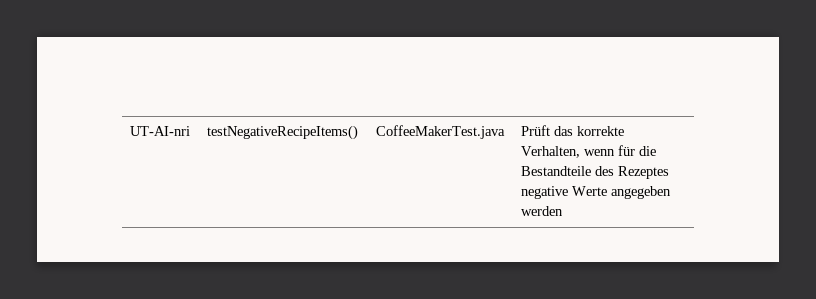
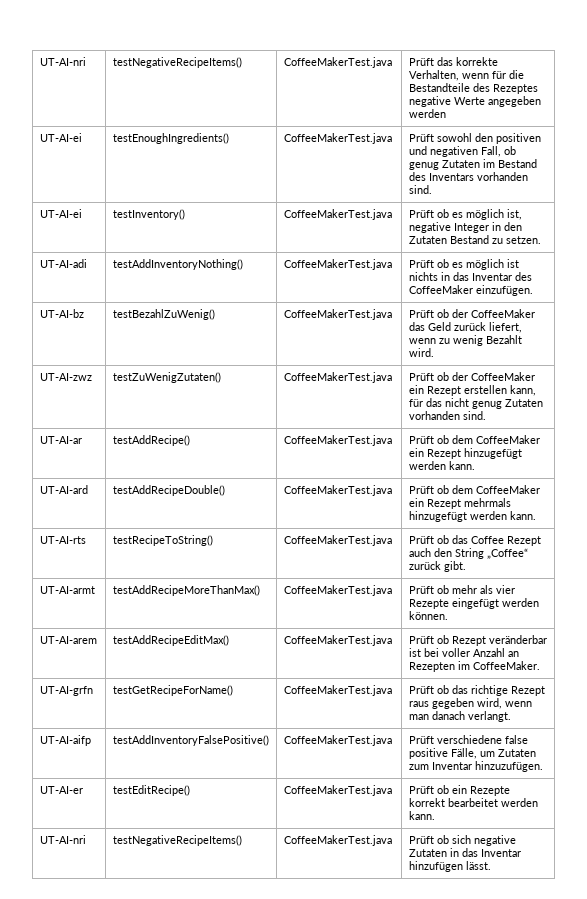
(564, 211) none -> [39,133,82,142] [112,133,229,144] [283,133,392,144] [408,133,541,144] [408,146,516,157] [408,159,537,170] [408,172,528,181] [408,185,432,194] [39,209,82,218] [112,209,185,220] [283,209,392,220] [408,209,522,220] [408,222,522,233] [408,235,541,244] [39,259,87,268] [112,259,243,270] [283,259,392,270] [408,259,519,270] [408,272,532,281] [408,285,533,296] [39,309,84,318] [112,309,215,320] [283,309,392,320] [408,309,535,318] [408,322,522,333] [408,335,522,346] [408,348,434,357] [39,373,92,381] [112,372,221,383] [283,372,392,383] [408,372,535,381] [408,385,536,396] [408,398,543,409] [408,411,486,420] [39,436,82,444] [112,435,190,446] [283,435,392,446] [408,435,540,444] [408,448,522,459] [408,461,475,470] [39,485,88,494] [112,485,225,496] [283,485,392,496] [408,485,540,494] [408,498,511,509] [408,511,536,522] [39,536,86,544] [112,535,213,546] [283,535,392,546] [408,535,541,546] [408,548,528,559] [408,561,466,572] [39,586,95,594] [112,585,260,596] [283,585,392,596] [408,585,515,594] [408,598,539,609] [408,611,448,620] [39,636,97,644] [112,635,229,646] [283,635,392,646] [408,635,547,646] [408,648,519,657] [408,661,540,672] [39,686,93,696] [112,685,233,696] [283,685,392,696] [408,685,545,696] [408,698,532,709] [408,711,511,722] [39,735,91,746] [112,735,269,746] [283,735,392,746] [408,735,528,744] [408,748,536,759] [408,761,543,772] [39,786,83,794] [112,785,190,796] [283,785,392,796] [408,785,510,796] [408,798,538,807] [408,811,435,820] [39,835,86,844] [112,835,242,846] [283,835,392,846] [408,835,516,846] [408,848,521,857] [408,861,491,872] // UT-AI-ei | testEnoughIngredients() | CoffeeMakerTest.java | Prüft sowohl den positiven und negativen Fall, ob genug Zutaten im Bestand des Inventars vorhanden sind. // UT-AI-ei | testInventory() | CoffeeMakerTest.java | Prüft ob es möglich ist, negative Integer in den Zutaten Bestand zu setzen. // UT-AI-adi | testAddInventoryNothing() | CoffeeMakerTest.java | Prüft ob es möglich ist nichts in das Inventar des CoffeeMaker einzufügen. // UT-AI-bz | testBezahlZuWenig() | CoffeeMakerTest.java | Prüft ob der CoffeeMaker das Geld zurück liefert, wenn zu wenig Bezahlt wird. // UT-AI-zwz | testZuWenigZutaten() | CoffeeMakerTest.java | Prüft ob der CoffeeMaker ein Rezept erstellen kann, für das nicht genug Zutaten vorhanden sind. // UT-AI-ar | testAddRecipe() | CoffeeMakerTest.java | Prüft ob dem CoffeeMaker ein Rezept hinzugefügt werden kann. // UT-AI-ard | testAddRecipeDouble() | CoffeeMakerTest.java | Prüft ob dem CoffeeMaker ein Rezept mehrmals hinzugefügt werden kann. // UT-AI-rts | testRecipeToString() | CoffeeMakerTest.java | Prüft ob das Coffee Rezept auch den String „Coffee“ zurück gibt. // UT-AI-armt | testAddRecipeMoreThanMax() | CoffeeMakerTest.java | Prüft ob mehr als vier Rezepte eingefügt werden können. // UT-AI-arem | testAddRecipeEditMax() | CoffeeMakerTest.java | Prüft ob Rezept veränderbar ist bei voller Anzahl an Rezepten im CoffeeMaker. // UT-AI-grfn | testGetRecipeForName() | CoffeeMakerTest.java | Prüft ob das richtige Rezept raus gegeben wird, wenn man danach verlangt. // UT-AI-aifp | testAddInventoryFalsePositive() | CoffeeMakerTest.java | Prüft verschiedene false positive Fälle, um Zutaten zum Inventar hinzuzufügen. // UT-AI-er | testEditRecipe() | CoffeeMakerTest.java | Prüft ob ein Rezepte korrekt bearbeitet werden kann. // UT-AI-nri | testNegativeRecipeItems() | CoffeeMakerTest.java | Prüft ob sich negative Zutaten in das Inventar hinzufügen lässt.

